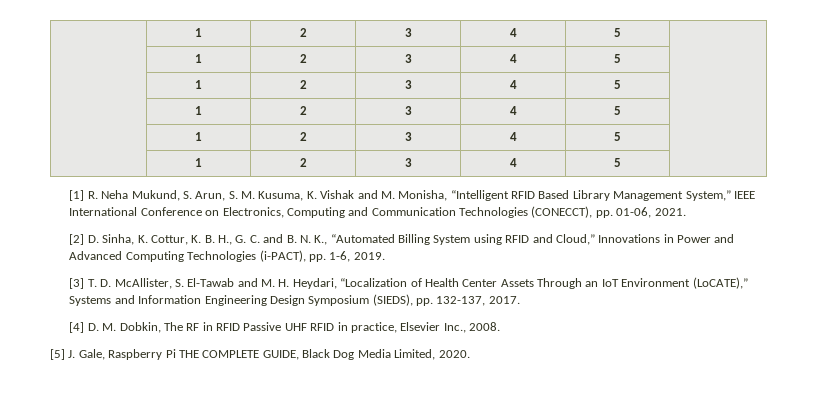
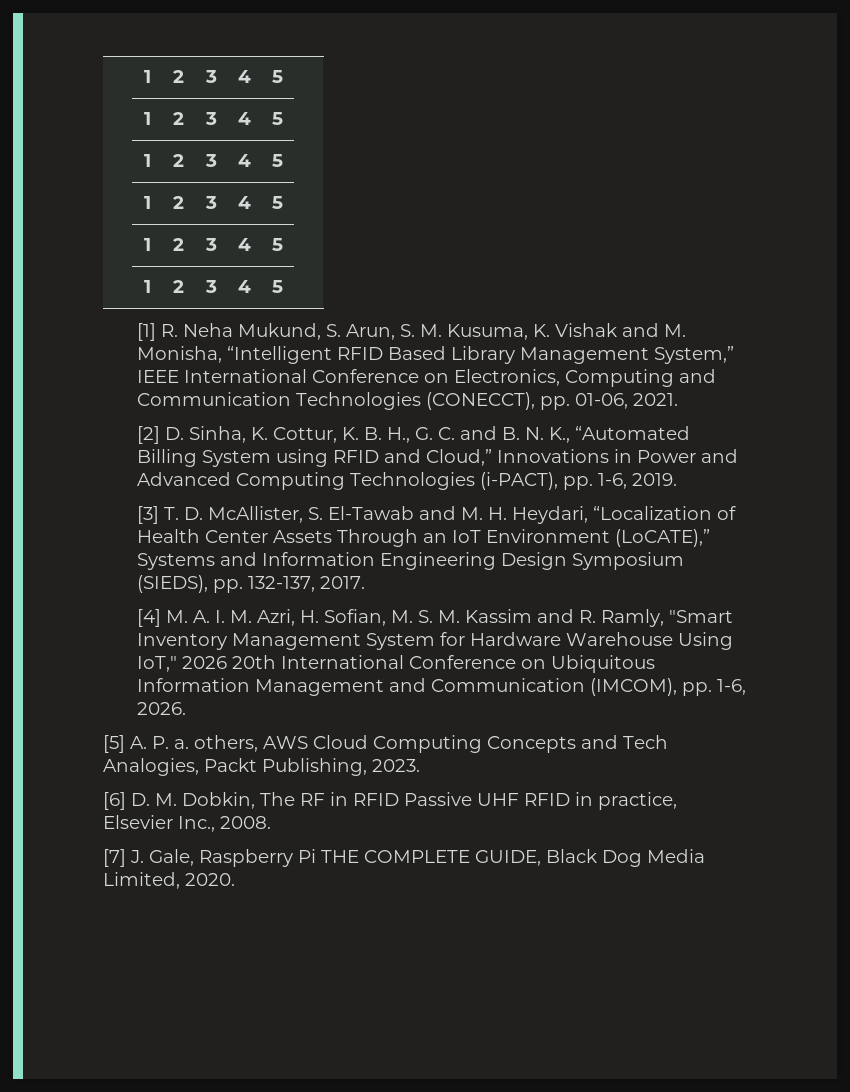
(85, 327) none -> [166,609,734,627] [137,632,734,650] [137,655,656,673] [137,678,747,696] [137,702,187,715] [103,735,668,753] [103,758,420,776] [103,792,126,810] M. A. I. M. Azri, H. Sofian, M. S. M. Kassim and R. Ramly, "Smart Inventory Management System for Hardware Warehouse Using IoT," 2026 20th International Conference on Ubiquitous Information Management and Communication (IMCOM), pp. 1-6, 2026. // [5] A. P. a. others, AWS Cloud Computing Concepts and Tech Analogies, Packt Publishing, 2023. // [6]
[50,349,65,360] [5] -> [103,849,126,867] [7]

